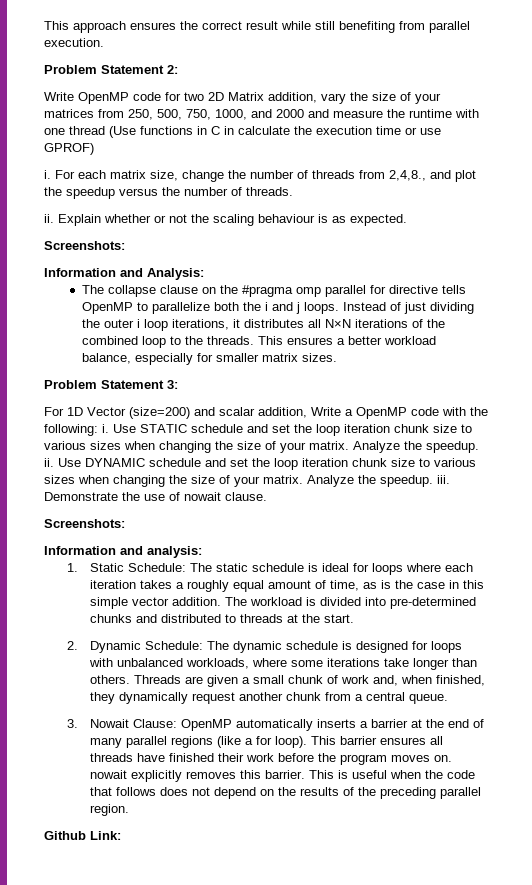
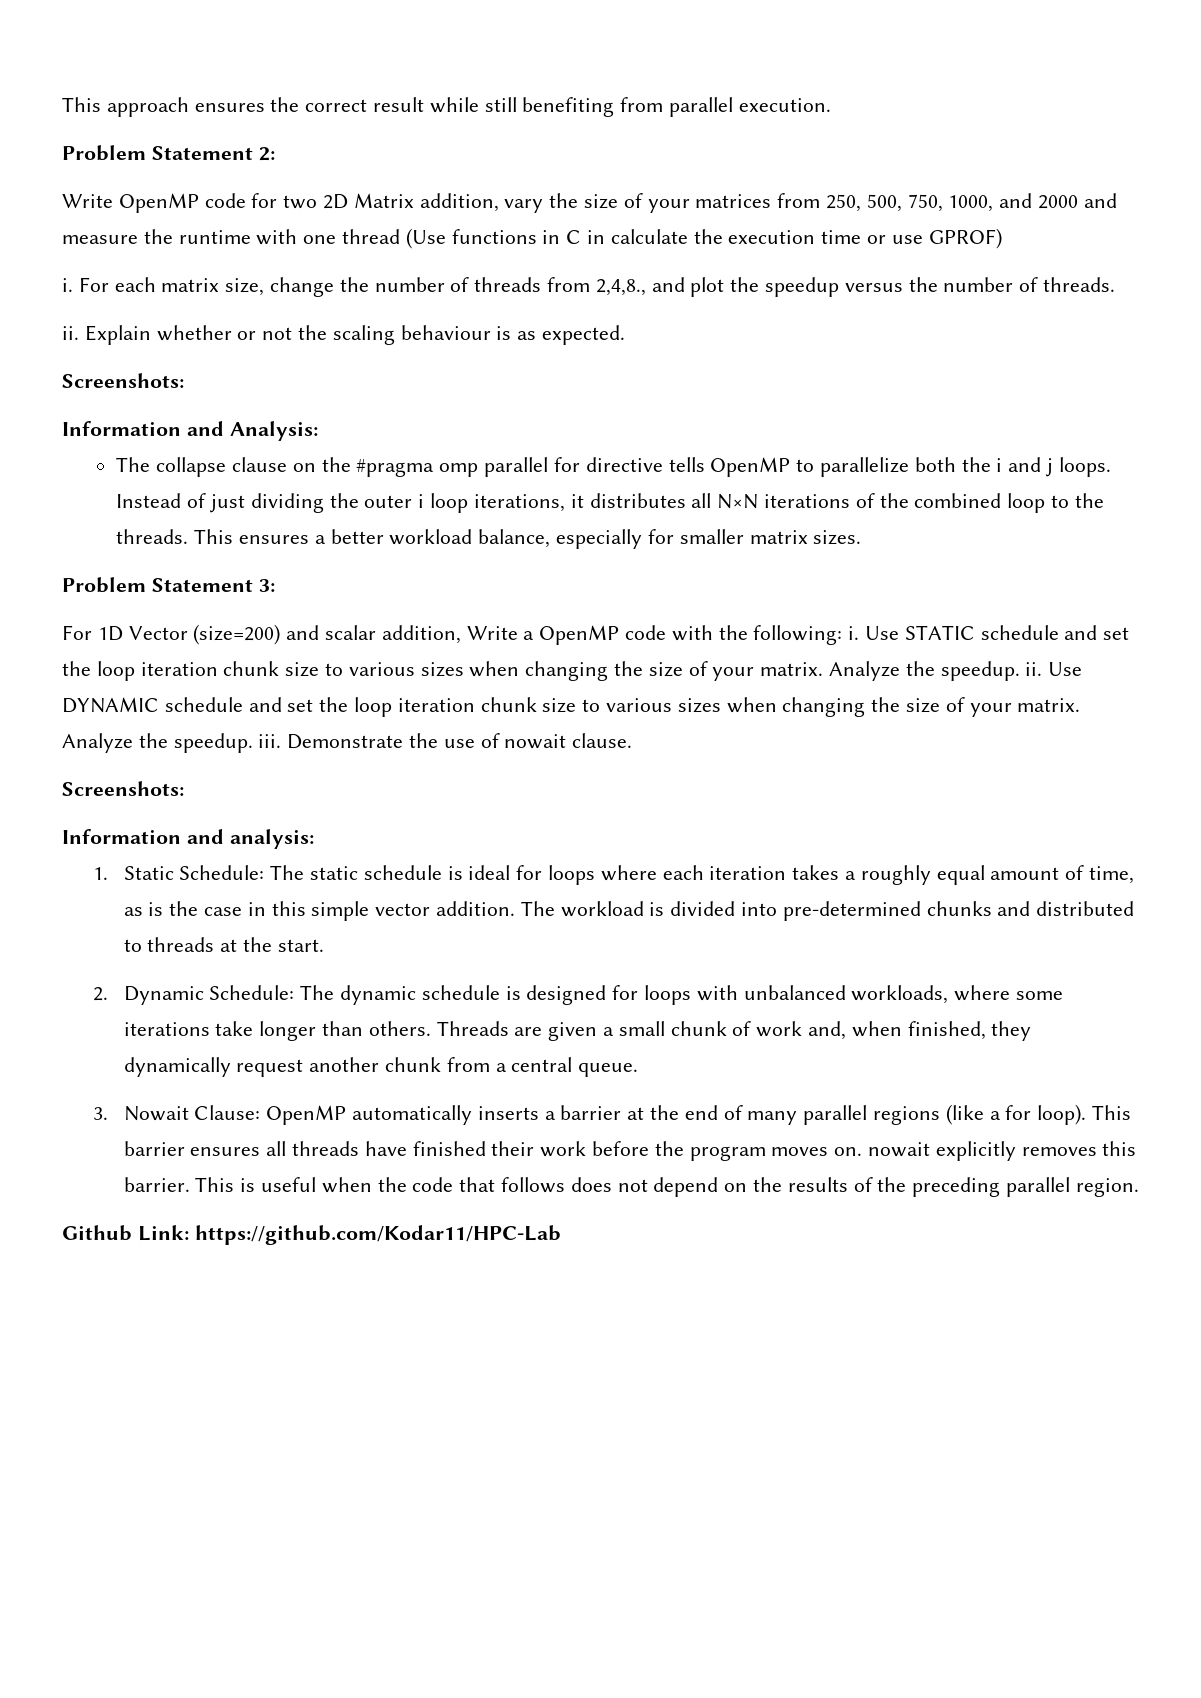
(121, 835) none -> [194,1225,561,1245] https://github.com/Kodar11/HPC-Lab

